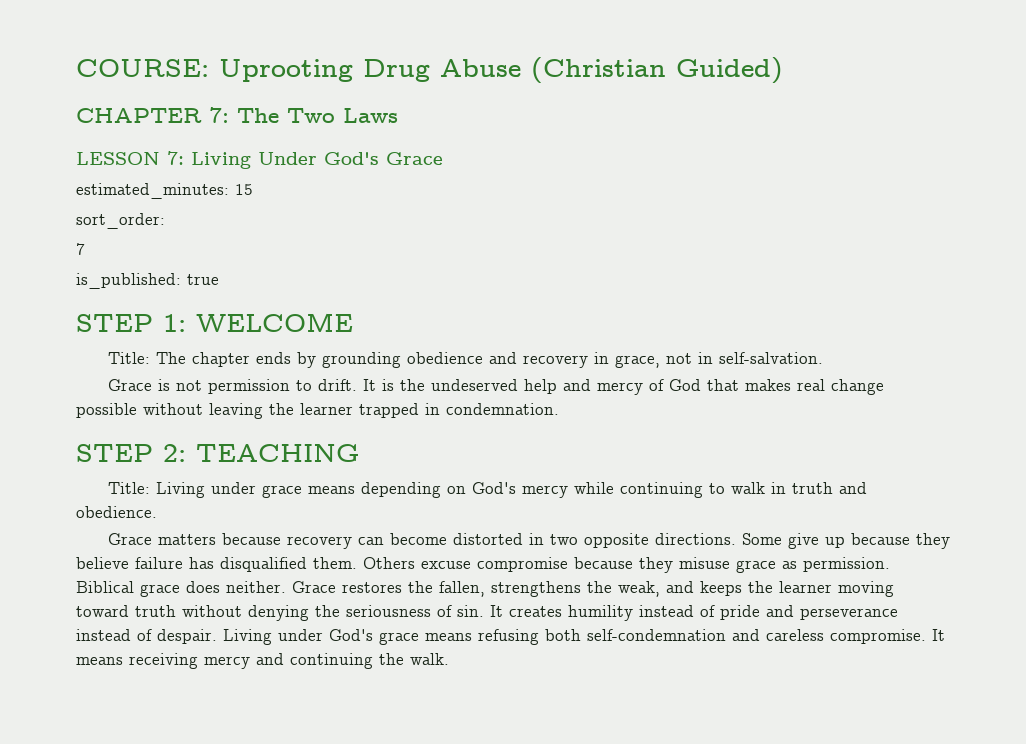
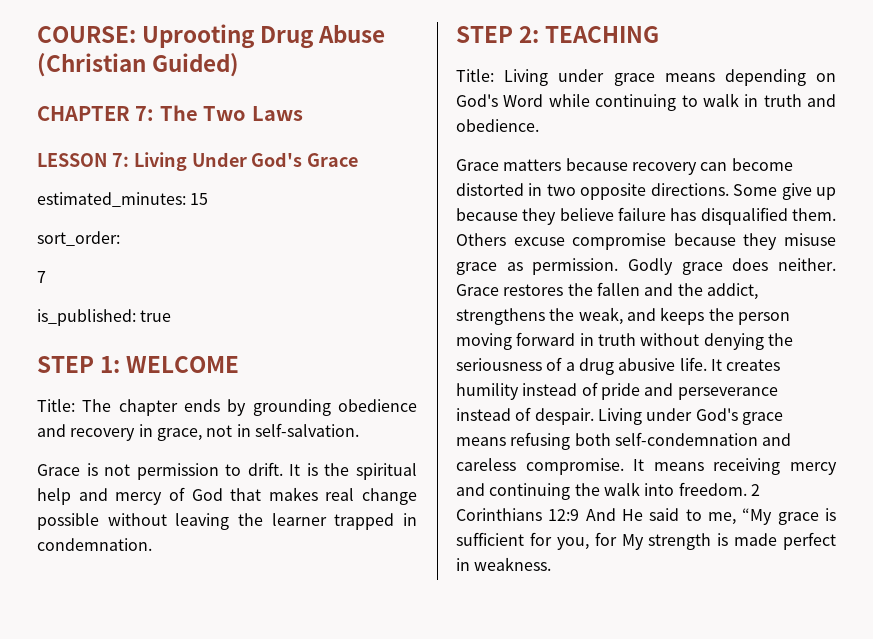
[430,379,518,391] undeserved -> [355,463,417,480] spiritual
[521,485,568,498] mercy -> [503,94,544,107] Word
[76,581,134,593] Biblical -> [628,258,673,275] Godly
[439,581,485,597] fallen, -> [596,282,758,300] fallen and the addict,
[779,581,894,597] [76,605,129,617] learner moving toward -> [737,312,790,325] [456,332,594,350] person moving forward in
[457,605,484,617] sin. -> [565,357,707,375] a drug abusive life.
[410,653,449,665] walk. -> [603,482,760,496] [456,508,836,525] [456,532,836,550] [456,557,552,571] walk into freedom. 2 Corinthians 12:9 And He said to me, “My grace is sufficient for you, for My strength is made perfect in weakness.

